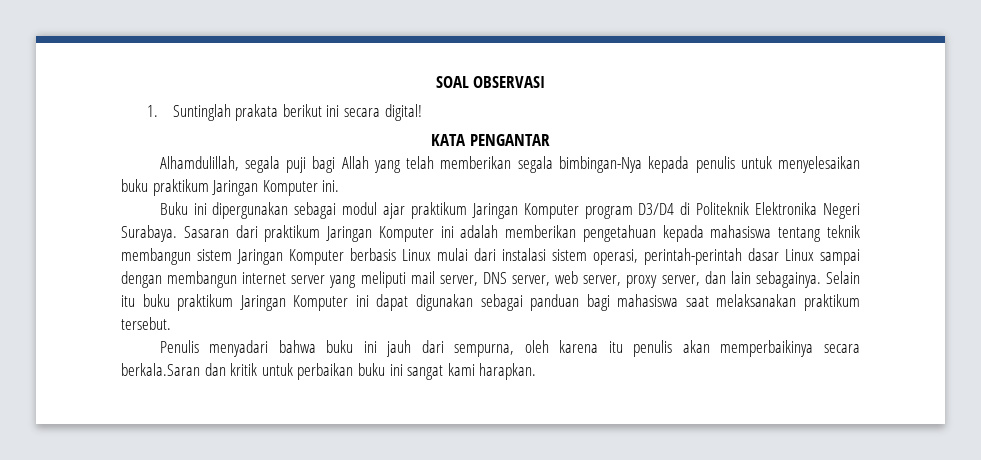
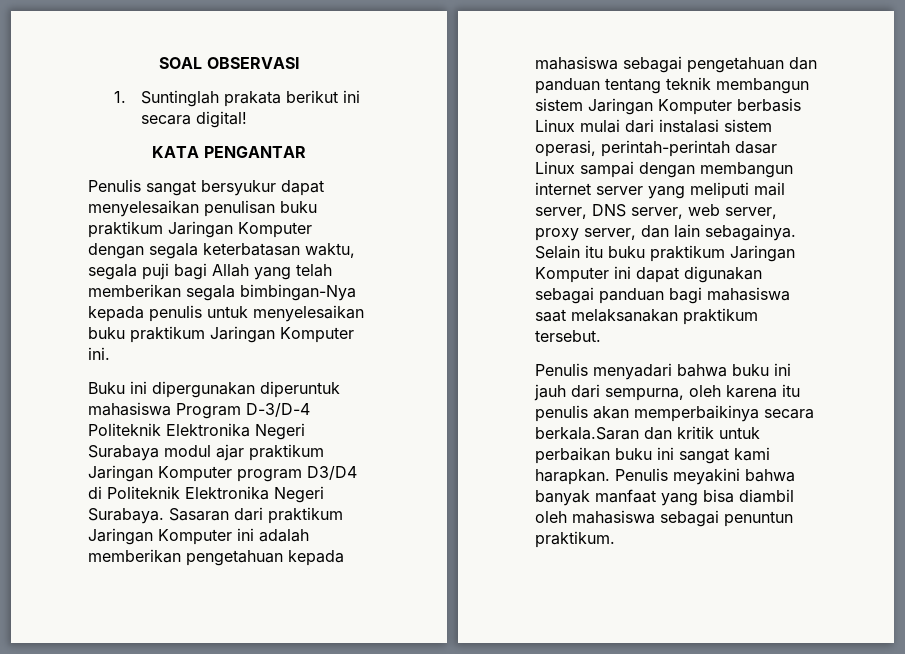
[159,156,239,171] Alhamdulillah, -> [88,179,324,196] [88,200,317,217] [88,221,312,238] [88,243,355,259] Penulis sangat bersyukur dapat menyelesaikan penulisan buku praktikum Jaringan Komputer dengan segala keterbatasan waktu,
[294,202,337,219] sebagai -> [260,381,340,398] [88,402,310,419] [88,423,305,440] [88,445,159,461] diperuntuk mahasiswa Program D-3/D-4 Politeknik Elektronika Negeri Surabaya
(772, 231) none -> [623,56,817,73] [535,78,600,94] sebagai pengetahuan dan panduan
(537, 371) none -> [615,468,795,485] [535,489,794,506] [535,510,793,527] [535,531,615,548] Penulis meyakini bahwa banyak manfaat yang bisa diambil oleh mahasiswa sebagai penuntun praktikum.

